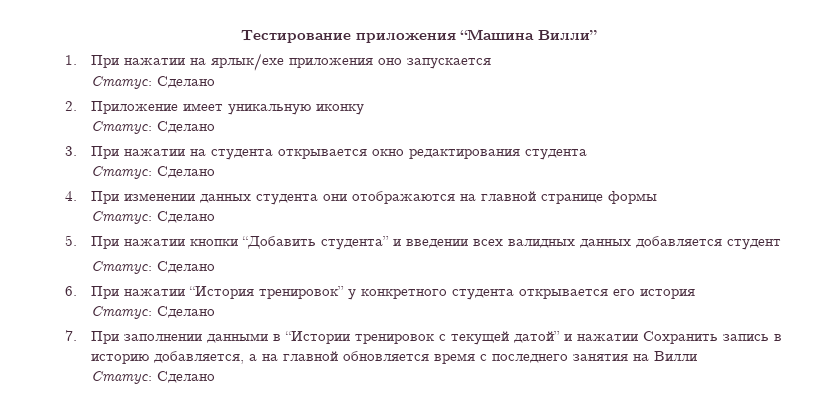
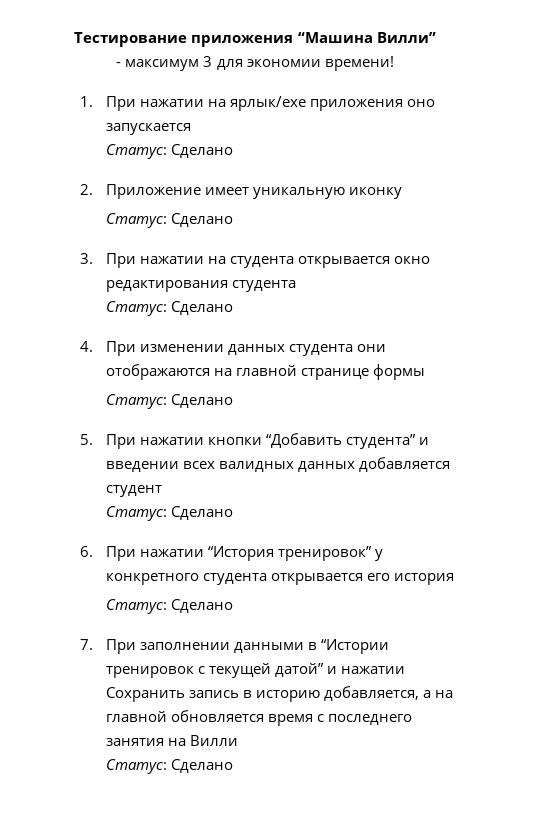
(597, 35) none -> [116,56,394,71] // - максимум 3 для экономии времени!

